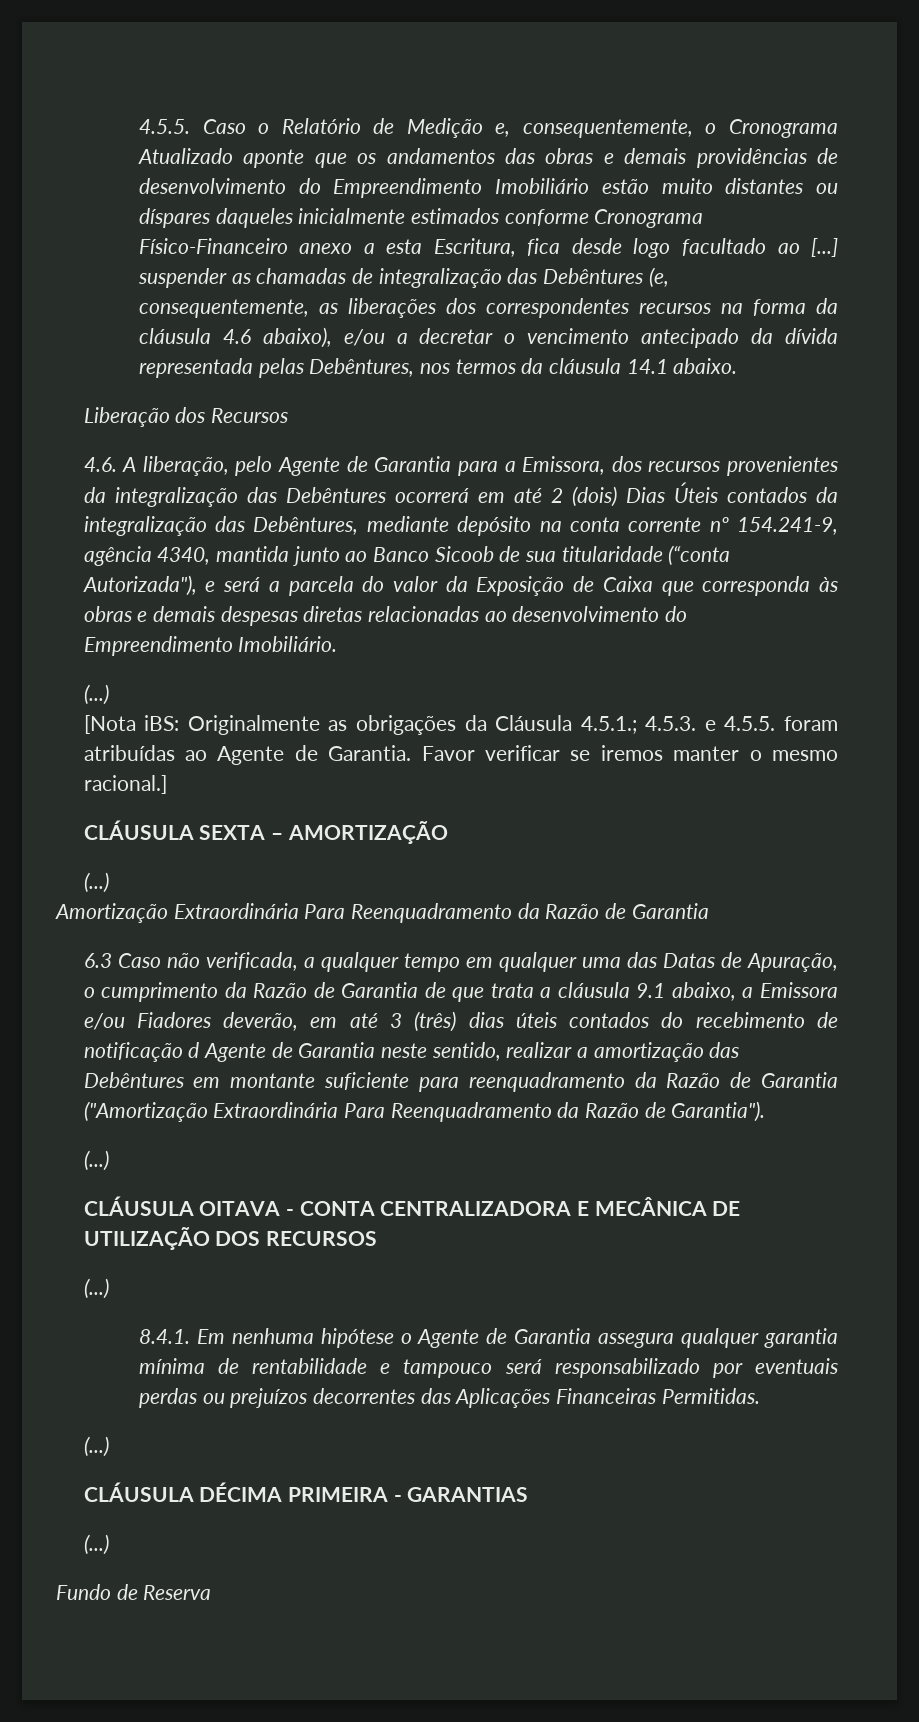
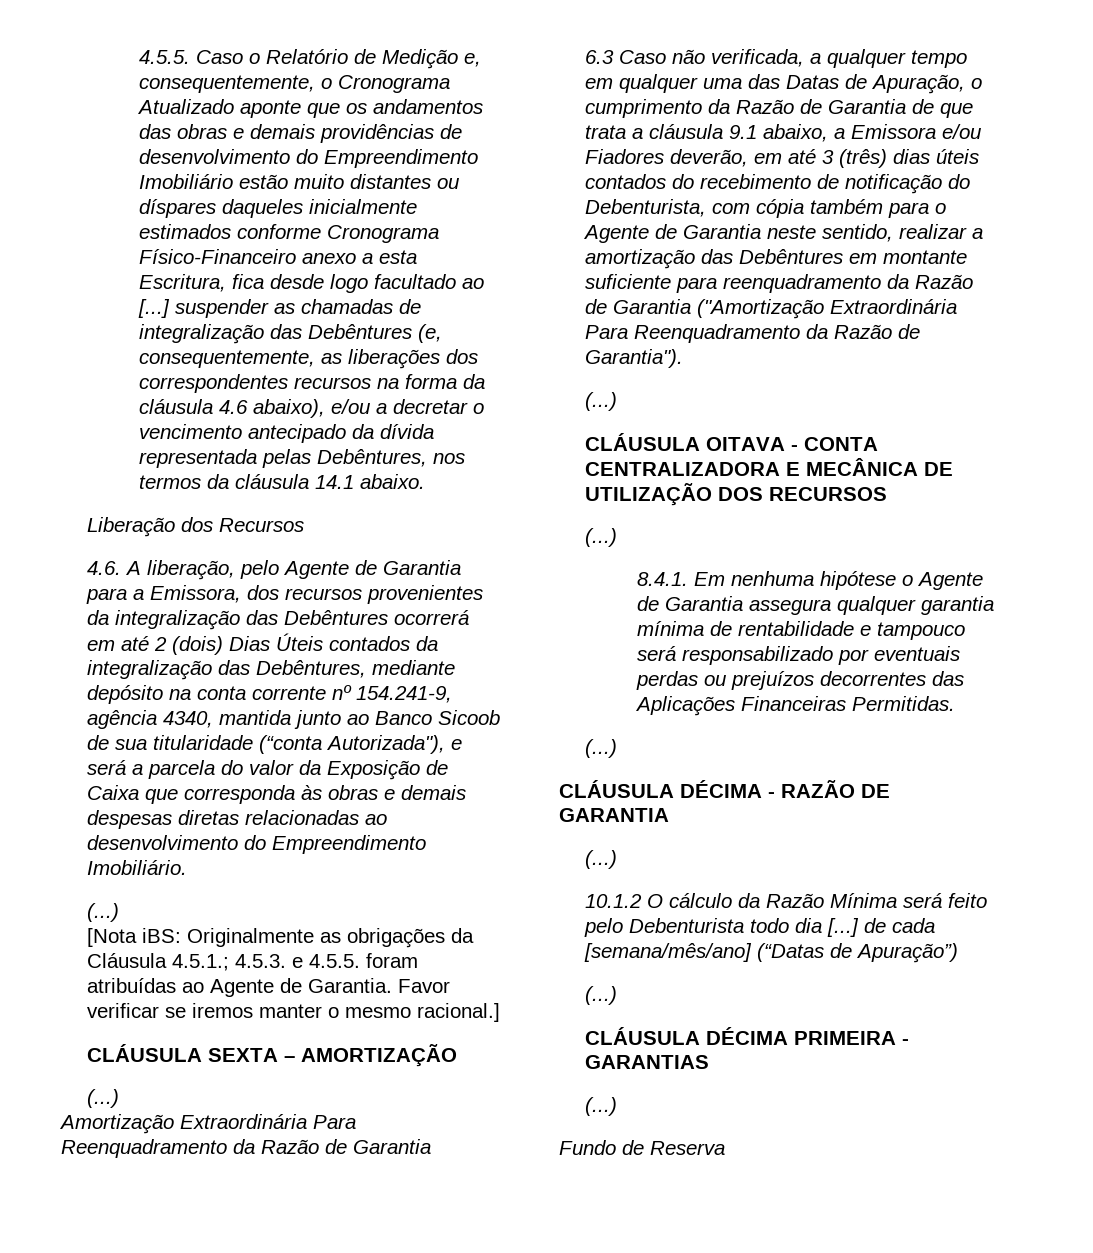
[188,1042,200,1058] d -> [947,174,970,189] [584,199,946,218] do Debenturista, com cópia também para o
(109, 1446) none -> [559,780,890,798] [559,808,669,822] [584,850,617,869] [584,893,987,908] [583,918,935,937] [583,943,958,963] [584,986,617,1005] // CLÁUSULA DÉCIMA - RAZÃO DE GARANTIA // (...) // 10.1.2 O cálculo da Razão Mínima será feito pelo Debenturista todo dia [...] de cada [semana/mês/ano] (“Datas de Apuração”) // (...)

